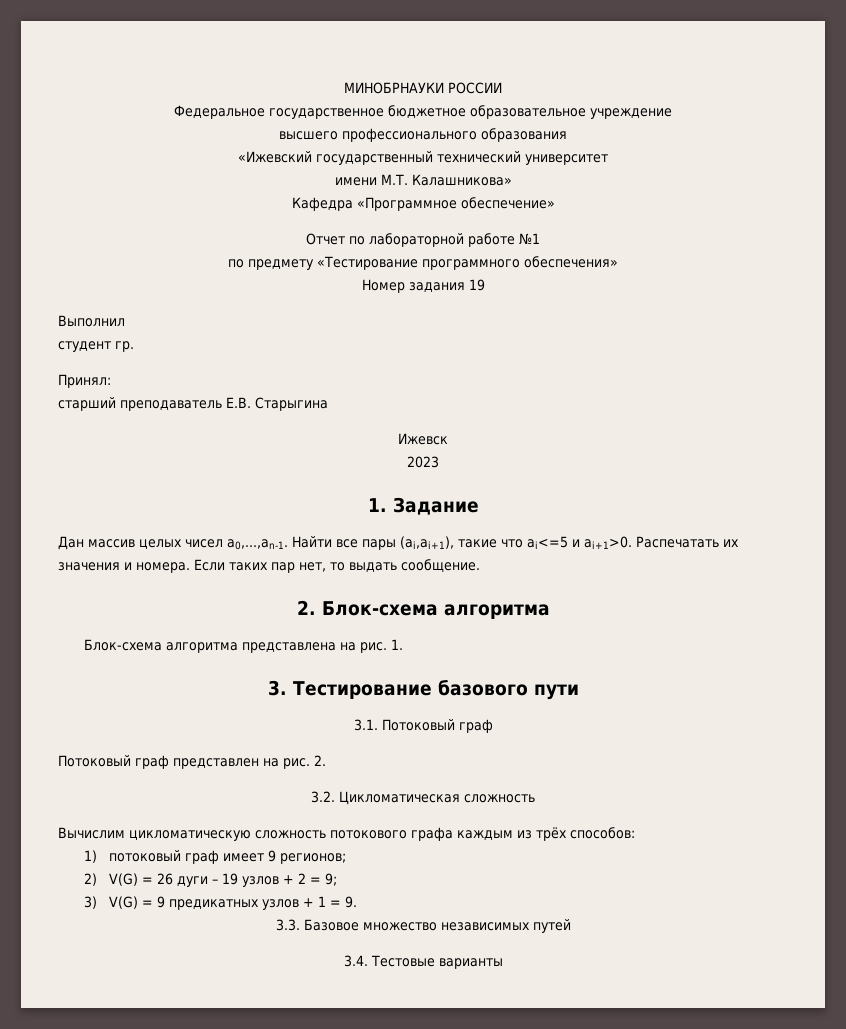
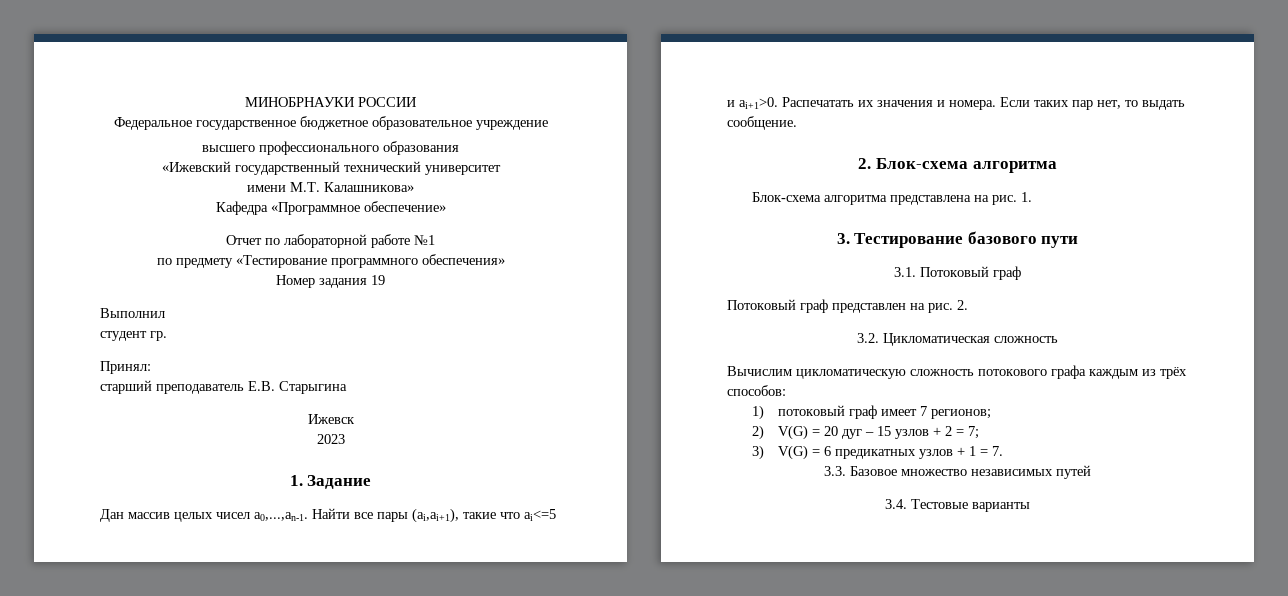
[268,850,277,862] 9 -> [919,406,927,416] 7
[157,873,239,887] 26 дуги – 19 -> [823,426,891,439] 20 дуг – 15
[325,873,338,886] 9; -> [967,426,979,439] 7;
[157,896,166,908] 9 -> [823,446,831,456] 6
[345,896,358,908] 9. -> [991,446,1003,456] 7.

